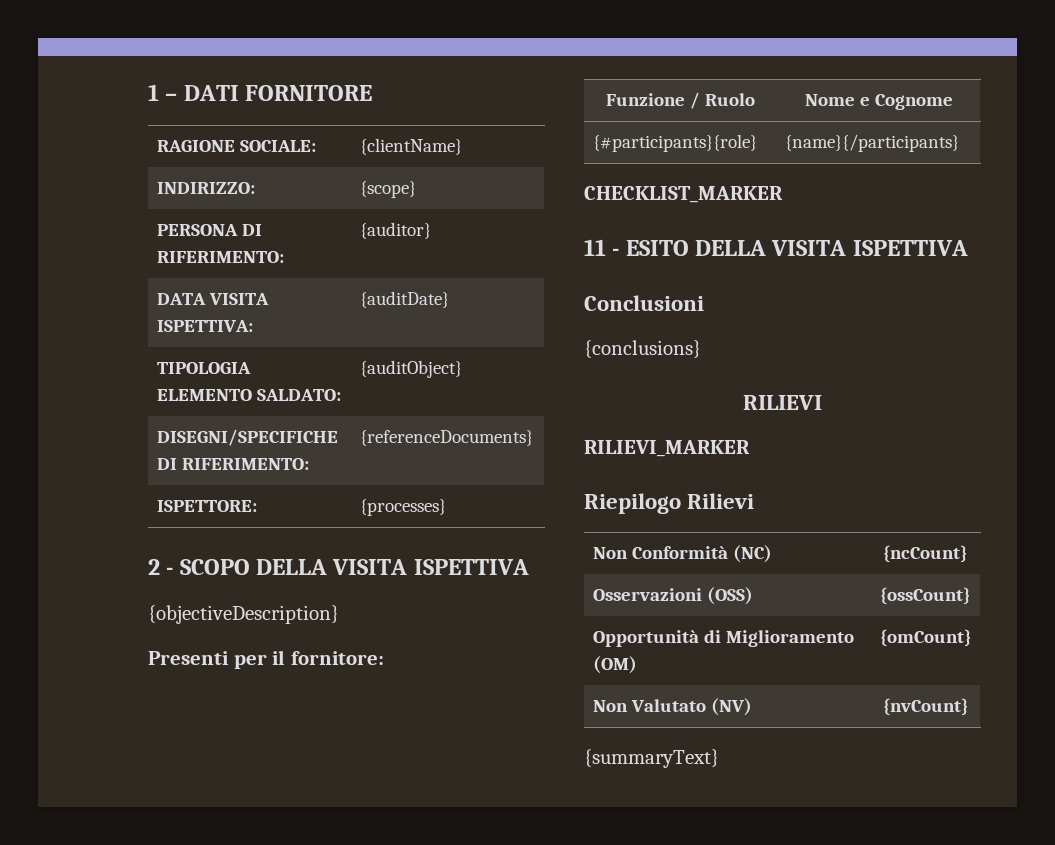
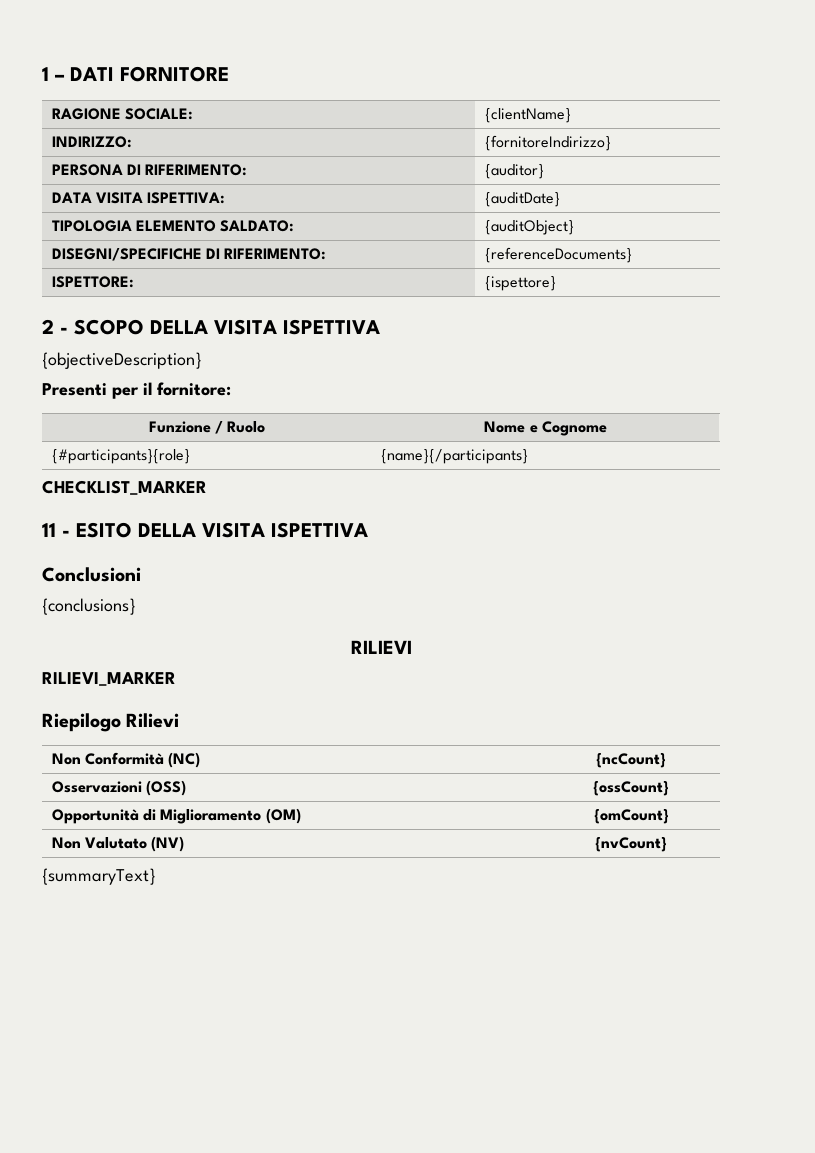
[360,181,417,198] {scope} -> [484,135,611,151] {fornitoreIndirizzo}
[360,499,447,516] {processes} -> [484,276,556,291] {ispettore}

